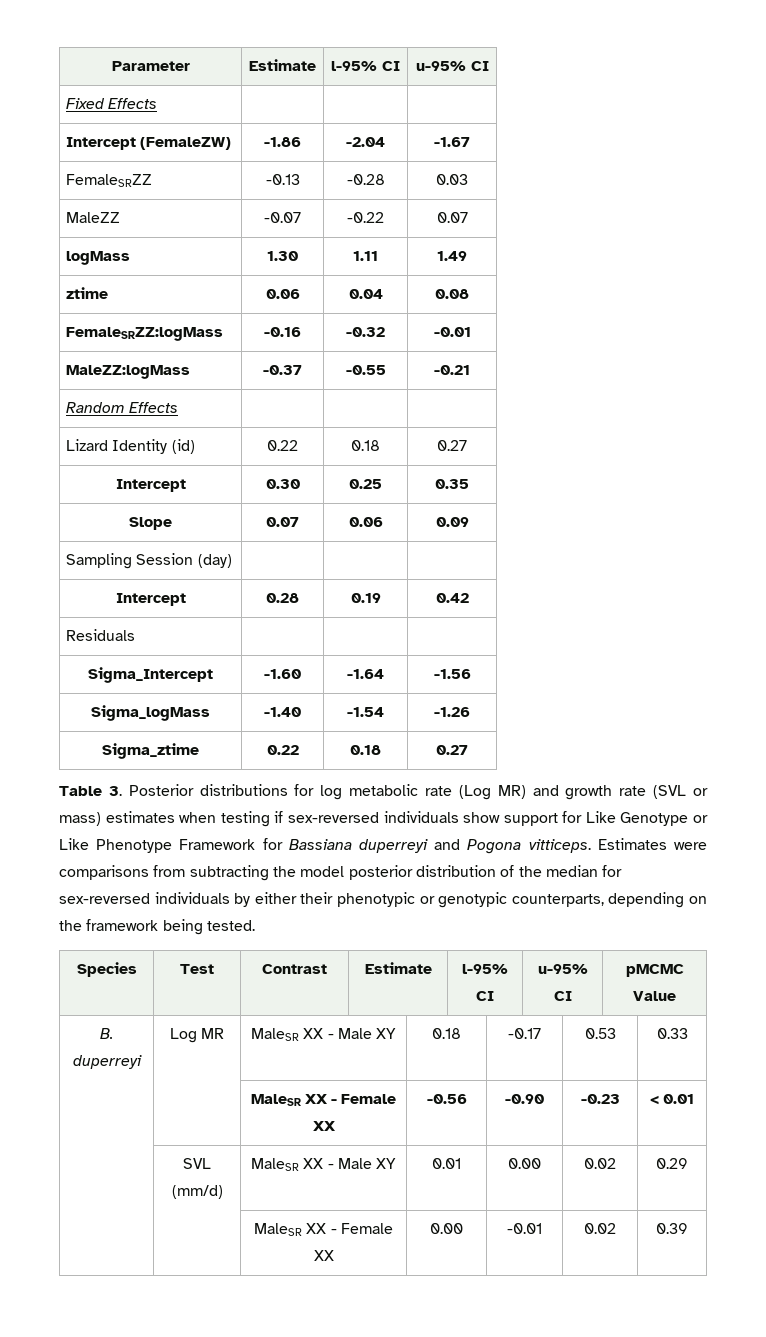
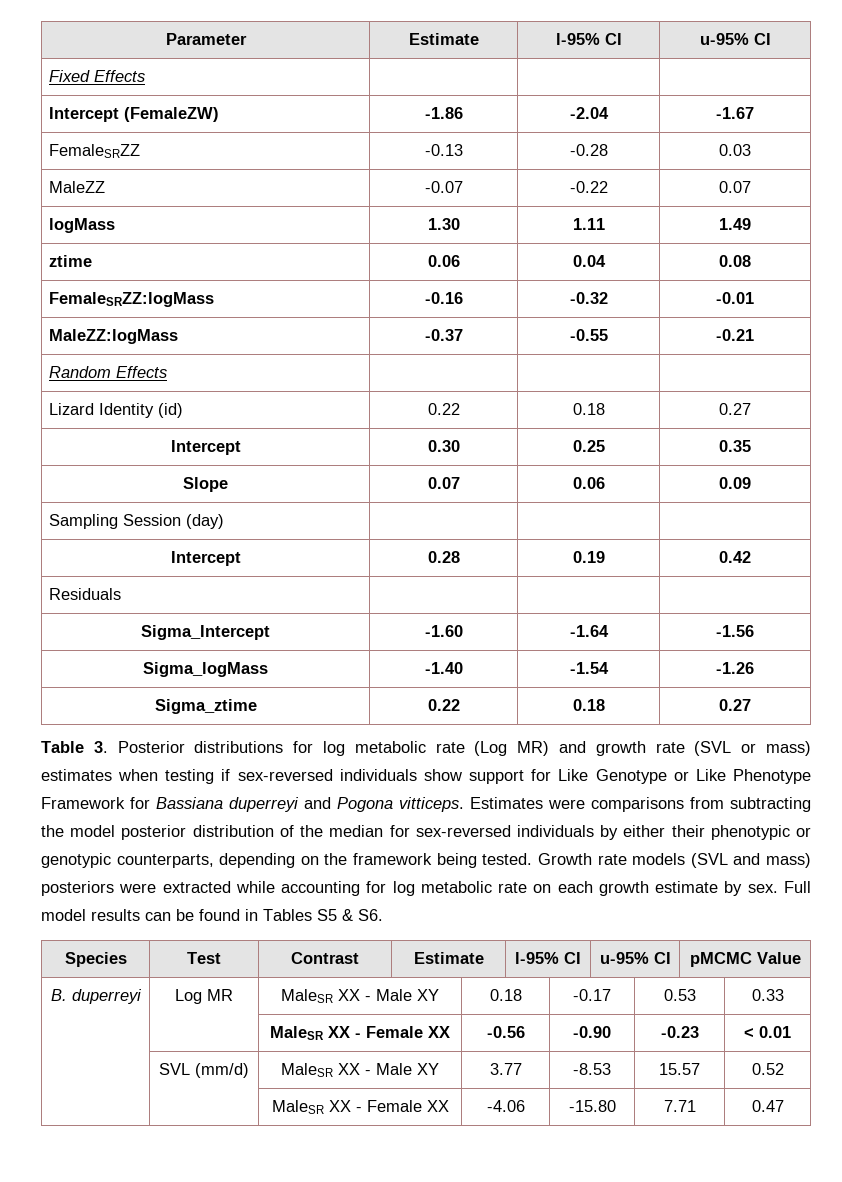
(255, 925) none -> [537,853,812,868] [41,881,811,896] [41,909,383,921] Growth rate models (SVL and mass) posteriors were extracted while accounting for log metabolic rate on each growth estimate by sex. Full model results can be found in Tables S5 & S6.
[432,1158,461,1169] [508,1158,541,1169] [584,1158,616,1169] [656,1158,688,1169] [254,1223,393,1236] [313,1250,334,1261] [430,1223,463,1234] [507,1223,542,1234] [584,1223,616,1234] [656,1223,688,1234] 0.01 | 0.00 | 0.02 | 0.29 // | | MaleSR XX - Female XX | 0.00 | -0.01 | 0.02 | 0.39 -> [489,1063,522,1075] [573,1063,611,1075] [659,1063,700,1075] [751,1063,784,1075] [271,1100,449,1114] [486,1100,525,1112] [568,1100,616,1112] [663,1100,696,1112] [751,1100,784,1112] 3.77 | -8.53 | 15.57 | 0.52 // | | MaleSR XX - Female XX | -4.06 | -15.80 | 7.71 | 0.47

